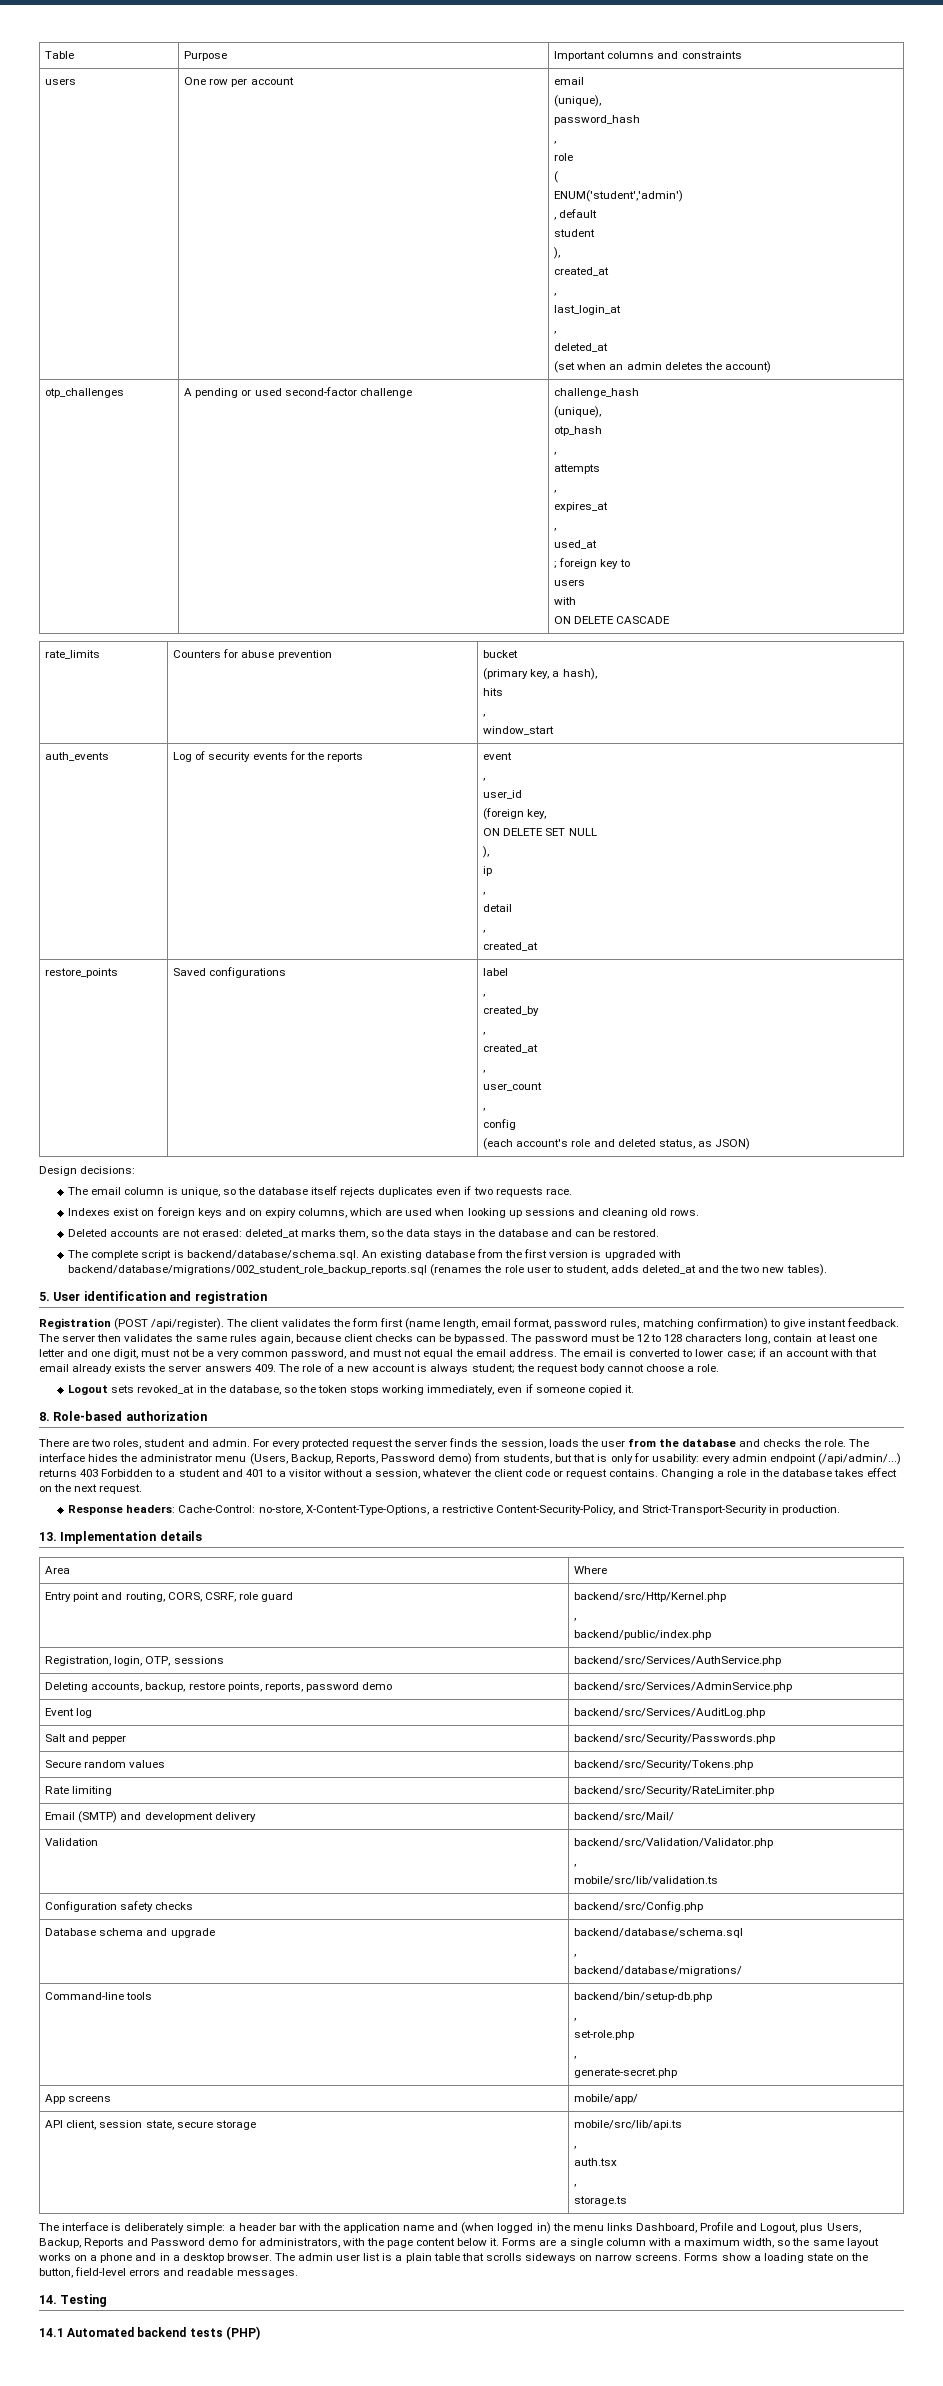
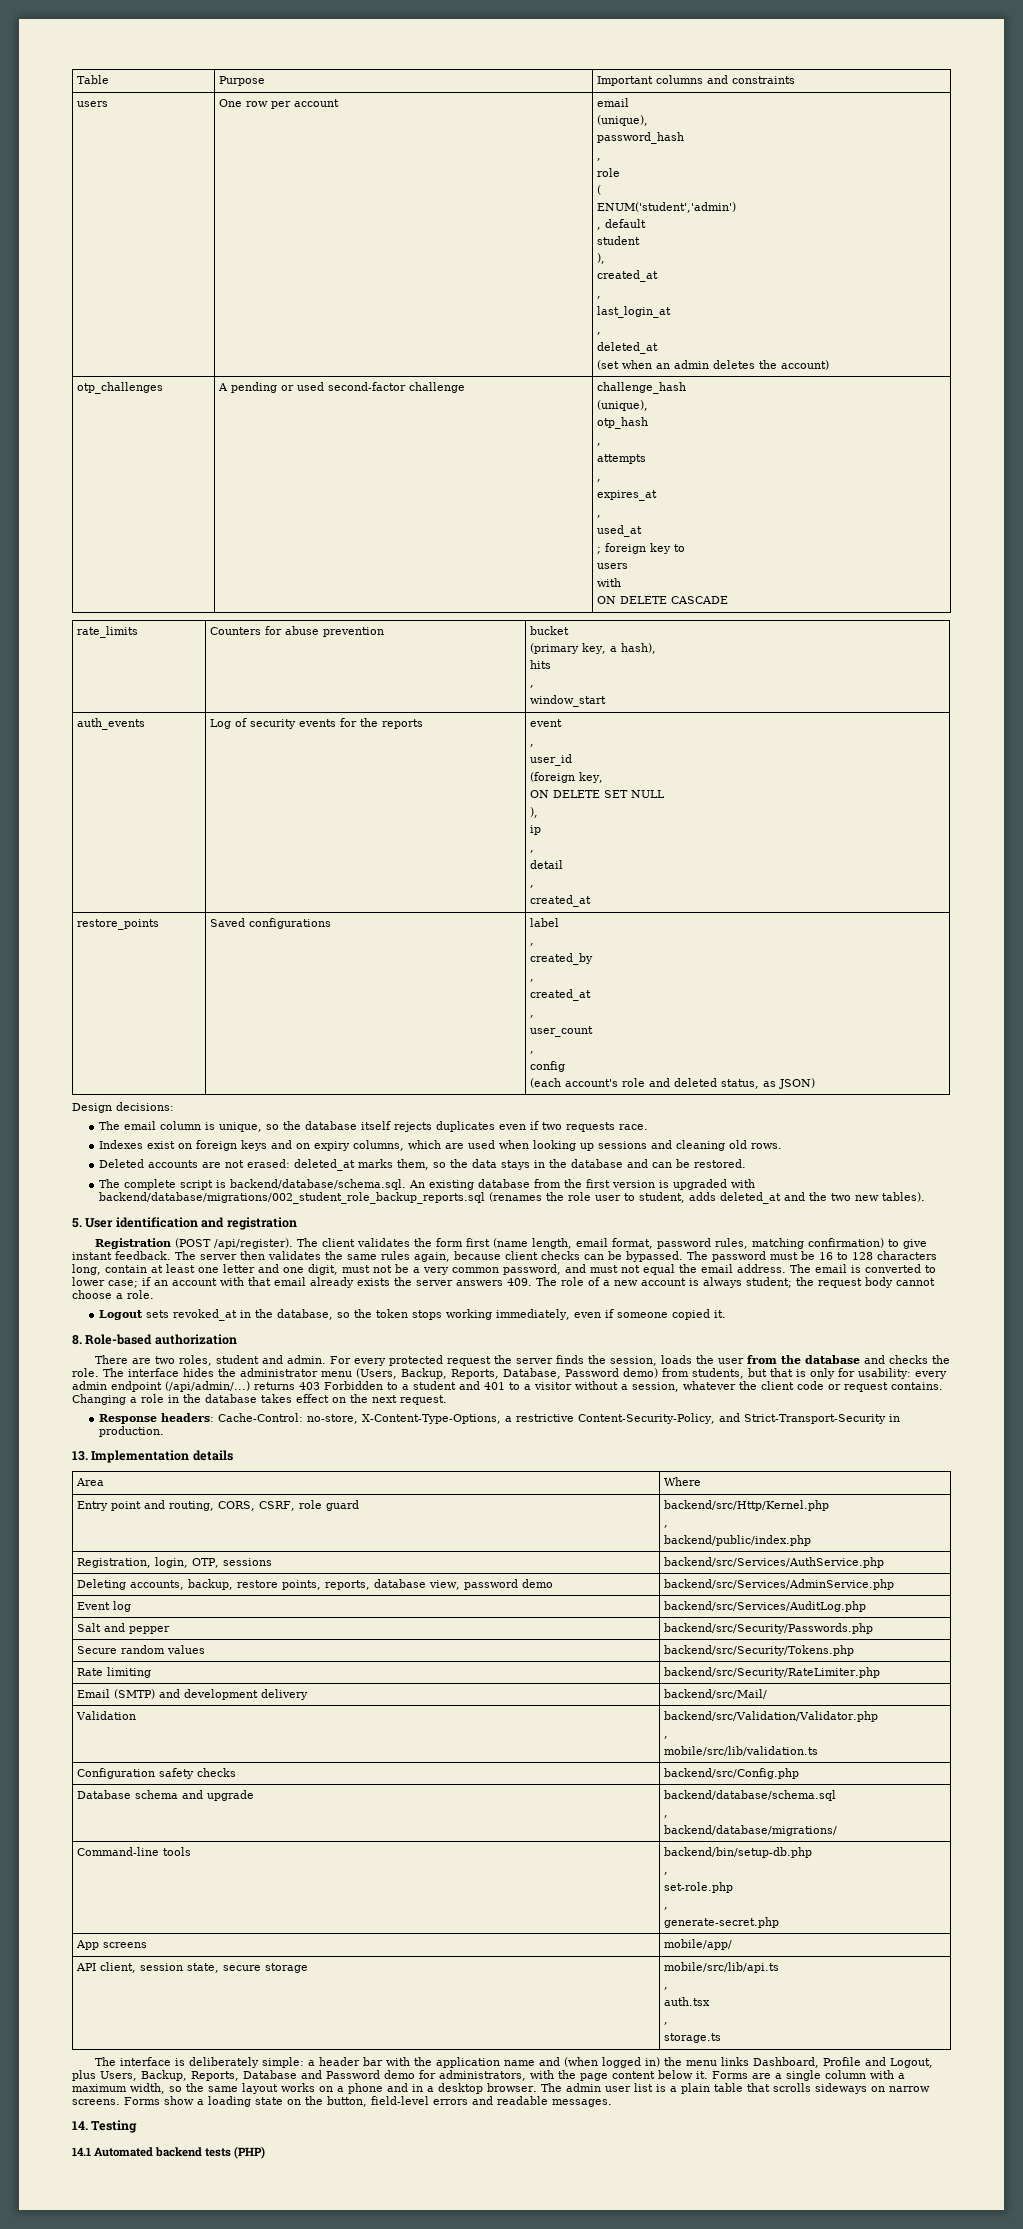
[636,1334,650,1342] 12 -> [819,1252,833,1260] 16
(378, 1459) none -> [503,1368,561,1379] Database,
(303, 1687) none -> [373,1579,460,1590] database view,
[84,2238,125,2248] Reports -> [191,2070,297,2081] Reports, Database

